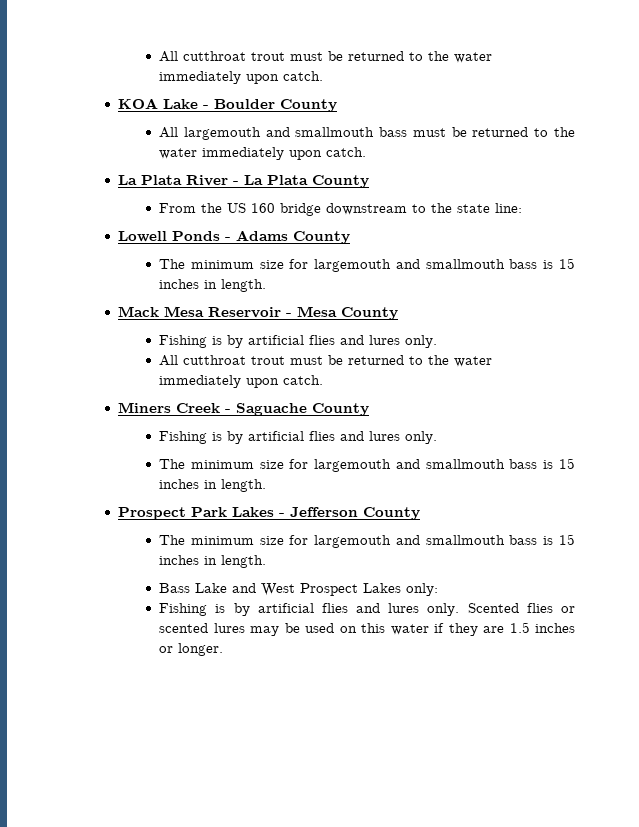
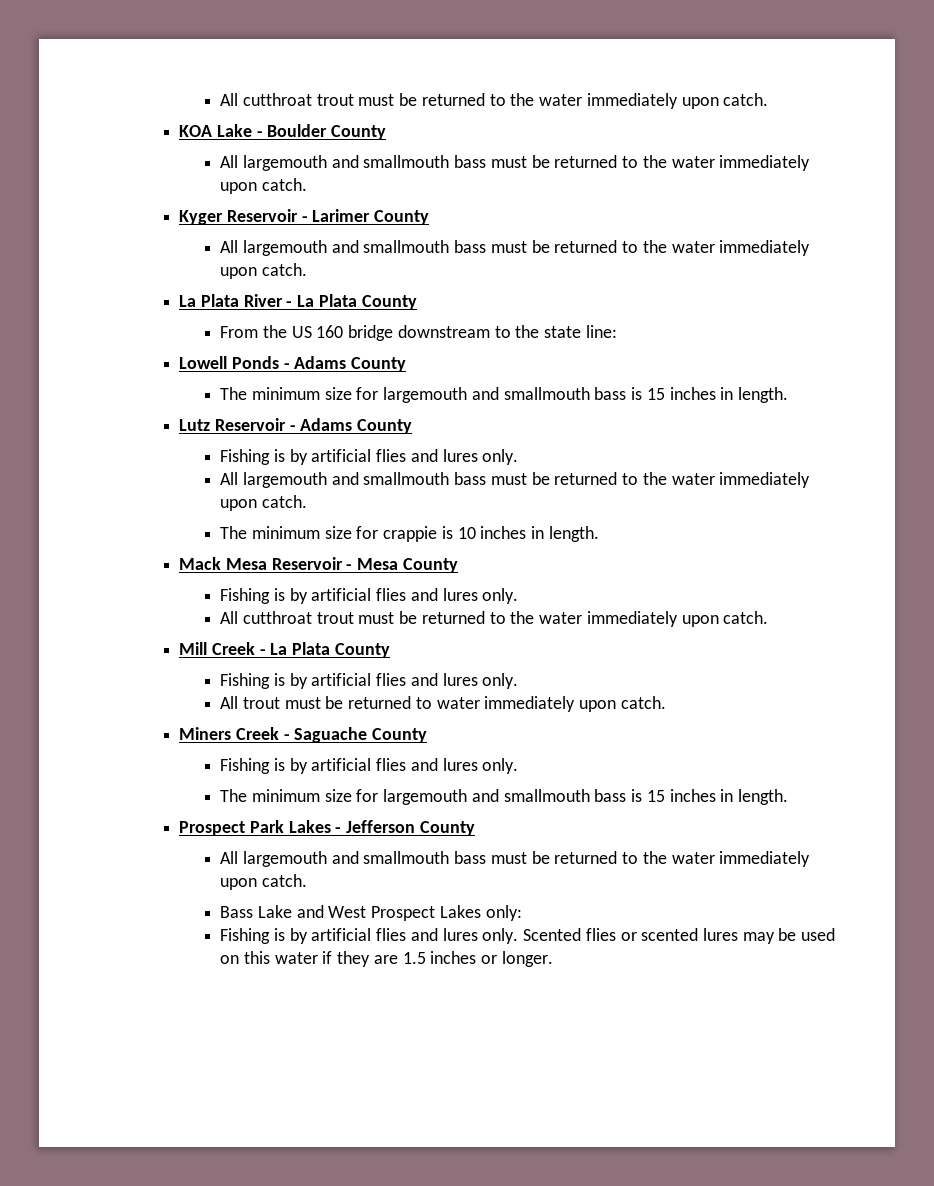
(367, 152) none -> [179,209,430,225] [220,240,811,256] [220,263,308,279] // Kyger Reservoir - Larimer County // All largemouth and smallmouth bass must be returned to the water immediately upon catch.
(267, 285) none -> [179,418,413,434] [220,449,519,465] [220,472,811,488] [220,495,308,511] [220,526,599,542] // Lutz Reservoir - Adams County // Fishing is by artificial flies and lures only. // All largemouth and smallmouth bass must be returned to the water immediately upon catch. // The minimum size for crappie is 10 inches in length.
(324, 380) none -> [179,642,390,658] [220,673,519,689] [220,696,666,712] // Mill Creek - La Plata County // Fishing is by artificial flies and lures only. // All trout must be returned to water immediately upon catch.
[159,534,575,548] [159,555,267,568] The minimum size for largemouth and smallmouth bass is 15 inches in length. -> [220,851,811,867] [220,874,308,890] All largemouth and smallmouth bass must be returned to the water immediately upon catch.

